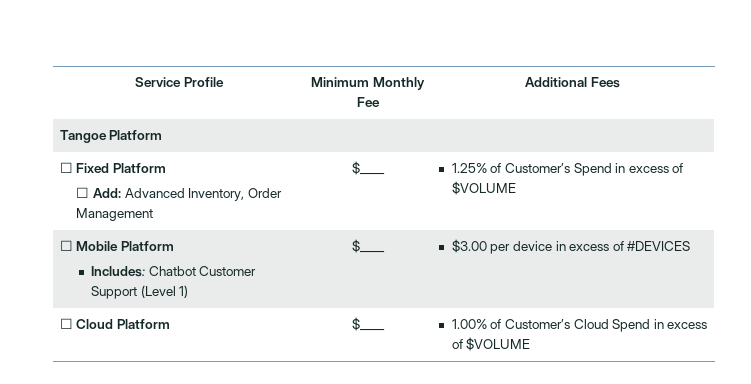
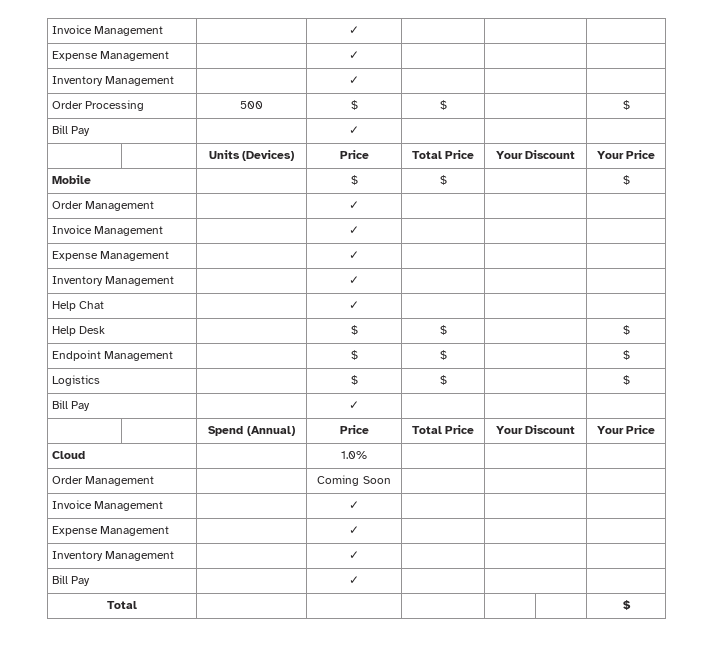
[135,77,224,87] [311,77,425,90] [356,97,380,107] [525,77,620,88] [59,130,163,143] [59,162,167,173] [76,187,282,201] [76,208,154,221] [351,161,385,175] [451,163,684,176] [451,181,516,195] [59,240,175,251] [91,266,257,277] [91,285,189,299] [351,239,385,253] [451,239,691,254] [59,318,171,329] [351,317,385,331] [451,319,708,332] [451,337,531,351] Service Profile | Minimum Monthly Fee | Additional Fees // Tangoe Platform // ☐ Fixed Platform // ☐ Add: Advanced Inventory, Order Management | $____ | 1.25% of Customer’s Spend in excess of $VOLUME // ☐ Mobile Platform // Includes: Chatbot Customer Support (Level 1) | $____ | $3.00 per device in excess of #DEVICES // ☐ Cloud Platform | $____ | 1.00% of Customer’s Cloud Spend in excess of $VOLUME -> [52,25,164,36] [349,26,359,34] [52,51,170,61] [349,51,359,59] [52,76,175,86] [349,76,359,84] [52,100,145,111] [240,101,263,109] [350,100,358,110] [439,100,447,110] [622,100,630,110] [52,125,91,136] [349,126,359,134] [208,150,295,161] [339,150,369,159] [411,150,475,159] [495,150,576,159] [596,150,656,159] [52,175,92,184] [350,175,358,185] [439,175,447,185] [622,175,630,185] [52,201,155,211] [349,201,359,209] [52,225,164,236] [349,226,359,234] [52,251,170,261] [349,251,359,259] [52,276,175,286] [349,276,359,284] [52,301,105,311] [349,301,359,309] [52,326,106,336] [350,325,358,335] [439,325,447,335] [622,325,630,335] [52,350,174,361] [350,350,358,360] [439,350,447,360] [622,350,630,360] [52,375,101,386] [350,375,358,385] [439,375,447,385] [622,375,630,385] [52,400,91,411] [349,401,359,409] [208,426,295,436] [339,425,369,434] [411,425,475,434] [495,425,576,434] [596,425,656,434] [52,451,86,459] [341,451,367,459] [52,476,155,486] [317,475,391,486] [52,500,164,511] [349,501,359,509] [52,526,170,536] [349,526,359,534] [52,551,175,561] [349,551,359,559] [52,575,91,586] [349,576,359,584] [107,601,137,609] [622,600,631,610] Invoice Management | | ✓ | | | // Expense Management | | ✓ | | | // Inventory Management | | ✓ | | | // Order Processing | 500 | $ | $ | | $ // Bill Pay | | ✓ | | | // | | Units (Devices) | Price | Total Price | Your Discount | Your Price // Mobile | | $ | $ | | $ // Order Management | | ✓ | | | // Invoice Management | | ✓ | | | // Expense Management | | ✓ | | | // Inventory Management | | ✓ | | | // Help Chat | | ✓ | | | // Help Desk | | $ | $ | | $ // Endpoint Management | | $ | $ | | $ // Logistics | | $ | $ | | $ // Bill Pay | | ✓ | | | // | | Spend (Annual) | Price | Total Price | Your Discount | Your Price // Cloud | | 1.0% | | | // Order Management | | Coming Soon | | | // Invoice Management | | ✓ | | | // Expense Management | | ✓ | | | // Inventory Management | | ✓ | | | // Bill Pay | | ✓ | | | // Total | | | | | | $

